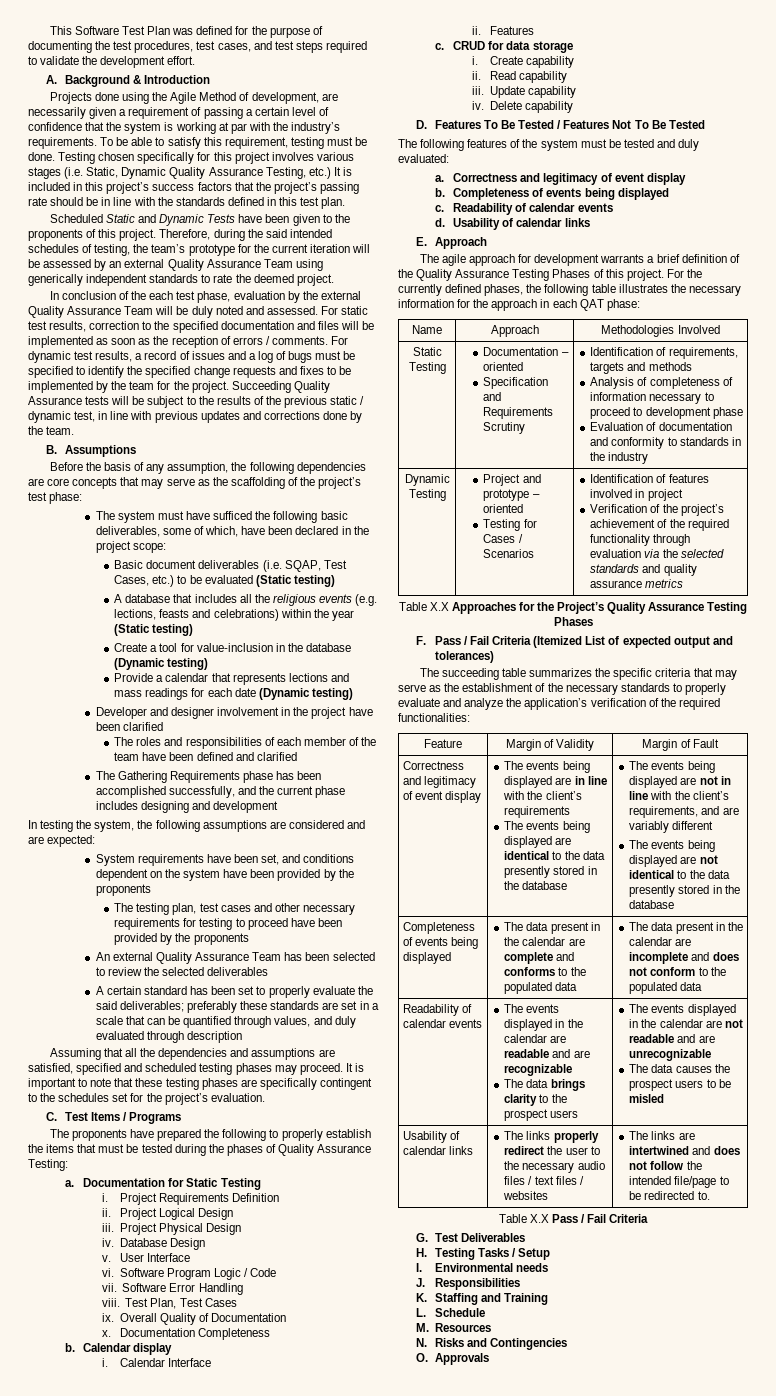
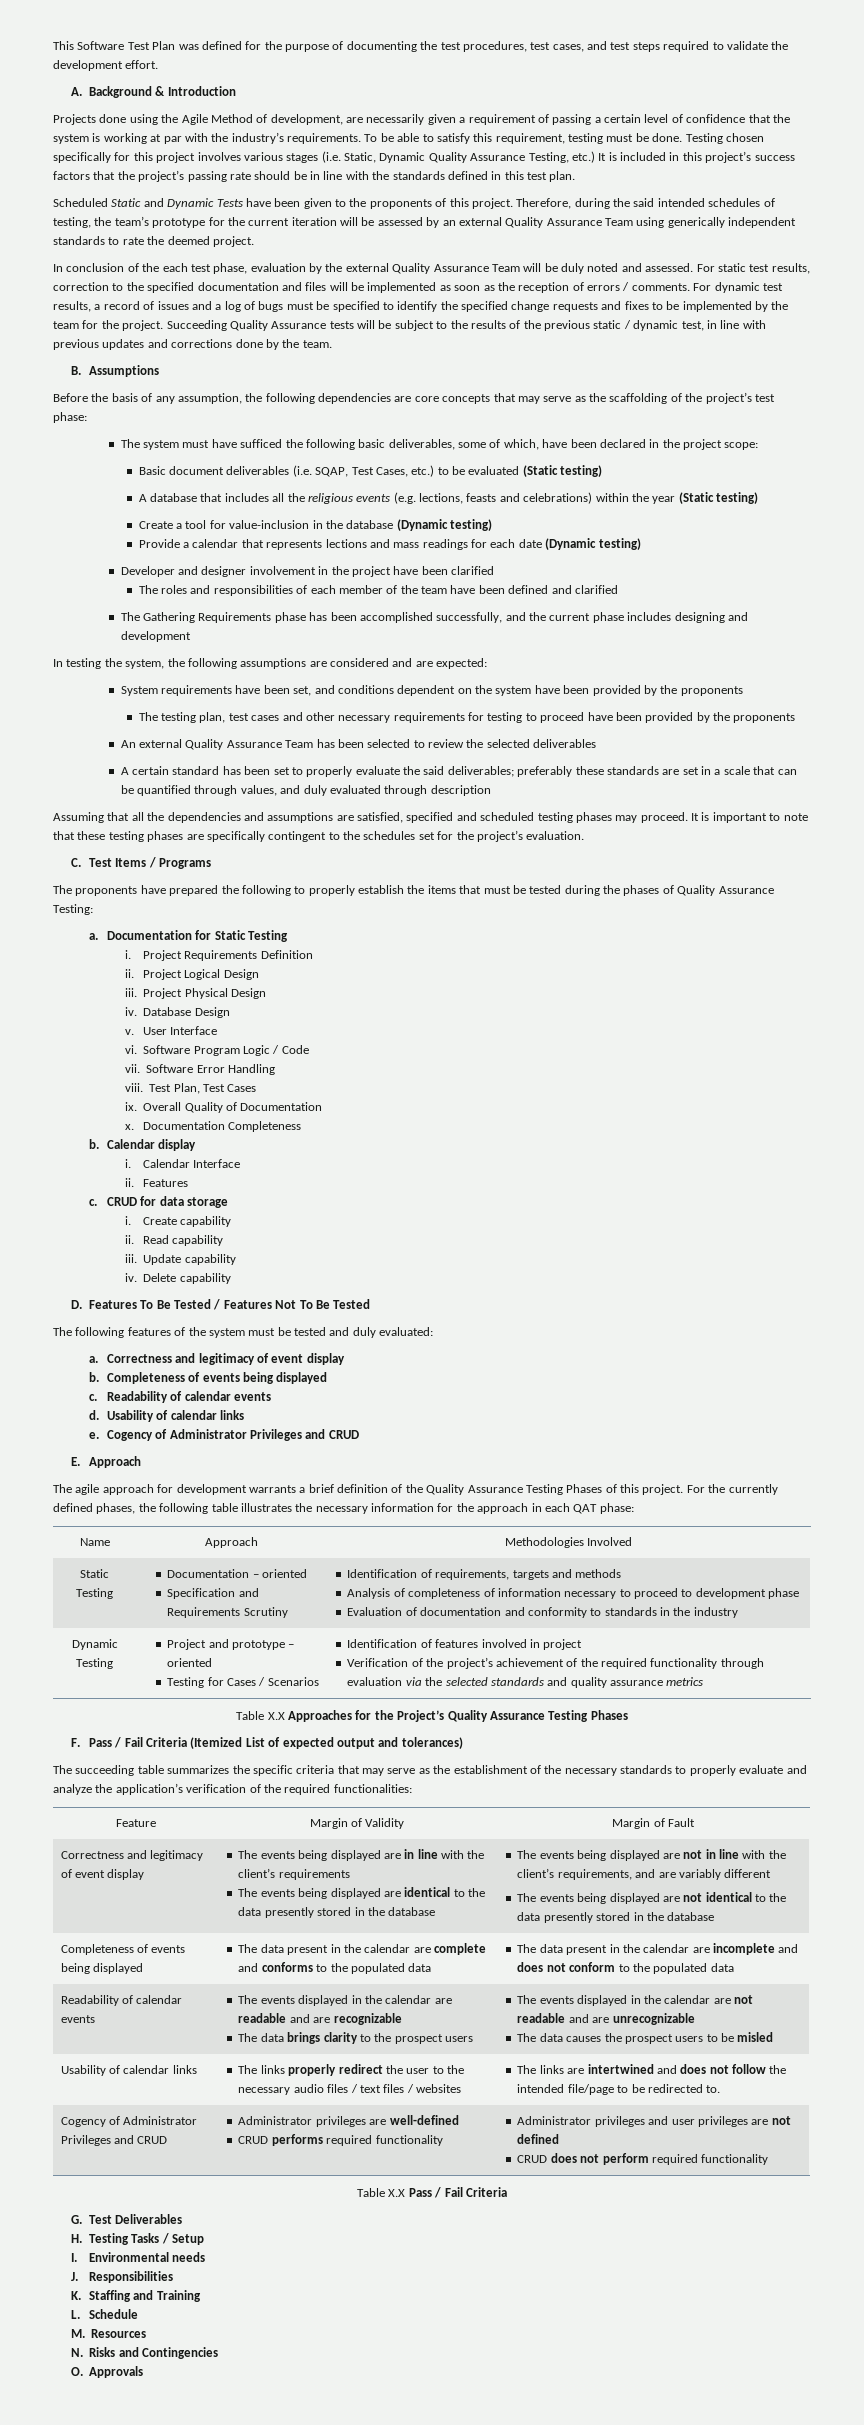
(590, 222) none -> [88,1429,359,1441] // e. Cogency of Administrator Privileges and CRUD
(710, 1195) none -> [60,2116,198,2127] [60,2135,168,2146] [238,2115,459,2127] [238,2134,443,2146] [517,2116,791,2127] [517,2134,560,2144] [517,2153,769,2165] // Cogency of Administrator Privileges and CRUD | Administrator privileges are well-defined // CRUD performs required functionality | Administrator privileges and user privileges are not defined // CRUD does not perform required functionality

